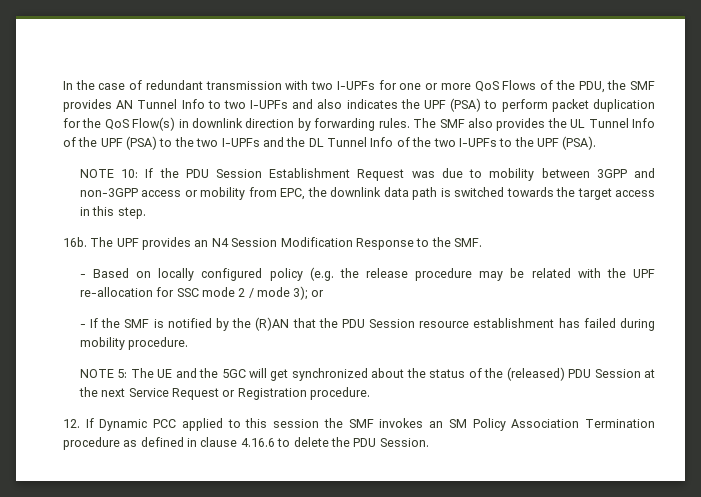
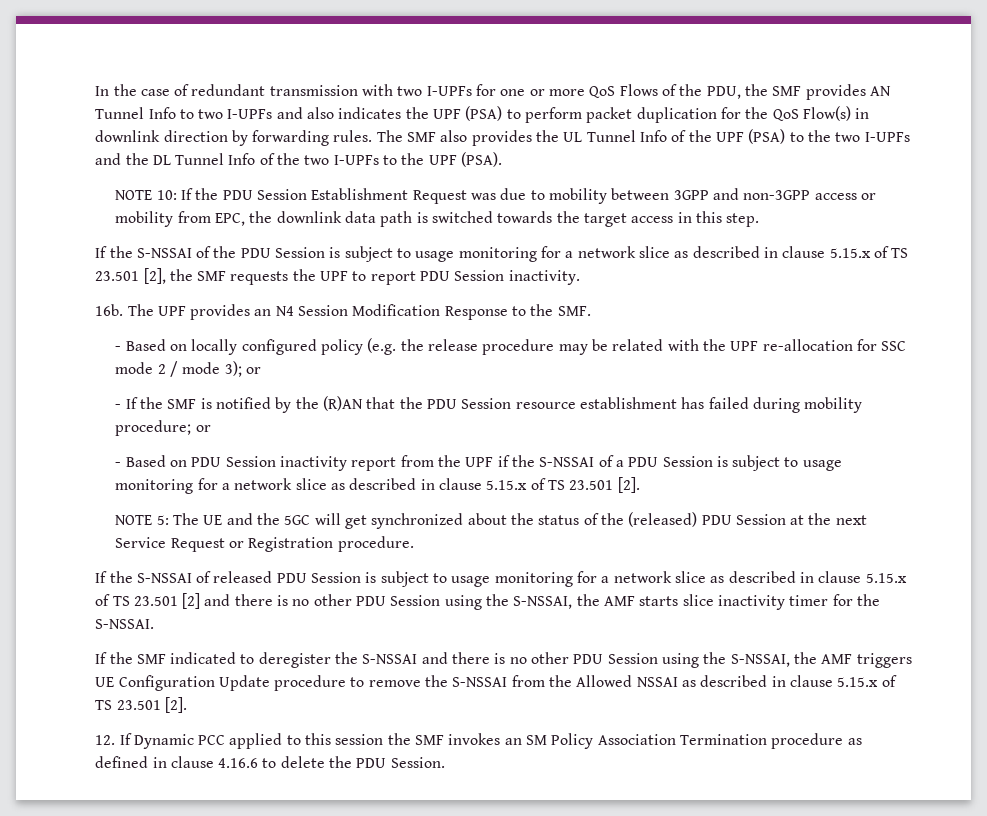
(146, 213) none -> [95,246,909,262] [95,268,580,285] // If the S-NSSAI of the PDU Session is subject to usage monitoring for a network slice as described in clause 5.15.x of TS 23.501 [2], the SMF requests the UPF to report PDU Session inactivity.
[128,337,189,350] procedure. -> [115,420,211,436] [115,455,842,471] [115,477,640,494] procedure; or // - Based on PDU Session inactivity report from the UPF if the S-NSSAI of a PDU Session is subject to usage monitoring for a network slice as described in clause 5.15.x of TS 23.501 [2].
(371, 393) none -> [95,571,907,587] [95,593,880,610] [95,619,155,629] [95,652,912,668] [95,675,897,691] [95,697,187,713] // If the S-NSSAI of released PDU Session is subject to usage monitoring for a network slice as described in clause 5.15.x of TS 23.501 [2] and there is no other PDU Session using the S-NSSAI, the AMF starts slice inactivity timer for the S-NSSAI. // If the SMF indicated to deregister the S-NSSAI and there is no other PDU Session using the S-NSSAI, the AMF triggers UE Configuration Update procedure to remove the S-NSSAI from the Allowed NSSAI as described in clause 5.15.x of TS 23.501 [2].

